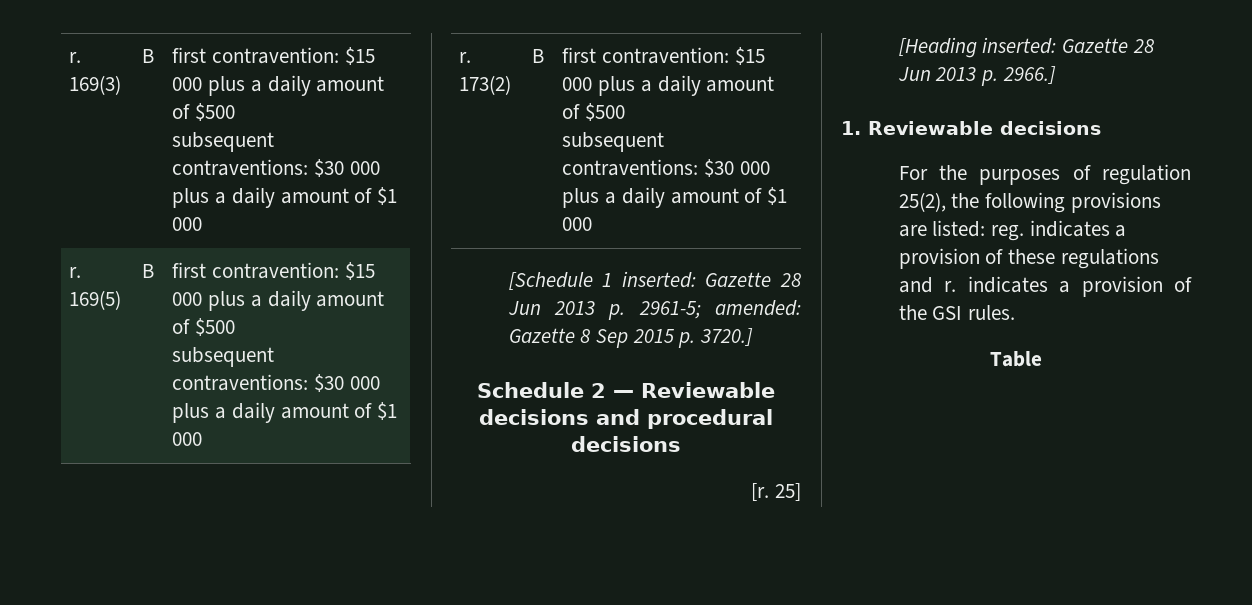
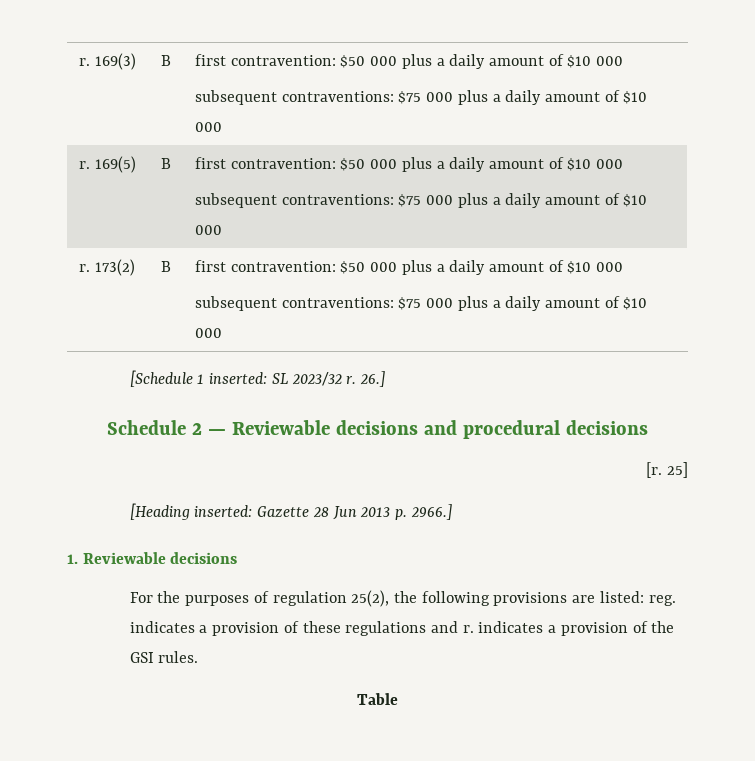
[344,47,375,65] [172,75,385,96] [172,103,236,121] [172,132,275,152] [172,159,380,177] [172,187,397,208] $15 000 plus a daily amount of $500 // subsequent contraventions: $30 000 plus a daily amount of $1 -> [340,54,624,69] [194,90,648,105] $50 000 plus a daily amount of $10 000 // subsequent contraventions: $75 000 plus a daily amount of $10
[344,262,375,280] [172,290,385,311] [172,318,236,336] [172,347,275,367] [172,374,380,392] [172,402,397,423] $15 000 plus a daily amount of $500 // subsequent contraventions: $30 000 plus a daily amount of $1 -> [340,157,624,172] [194,193,648,208] $50 000 plus a daily amount of $10 000 // subsequent contraventions: $75 000 plus a daily amount of $10
[734,47,765,65] [562,75,775,96] [562,103,626,121] [562,132,665,152] [562,159,770,177] [562,187,787,208] $15 000 plus a daily amount of $500 // subsequent contraventions: $30 000 plus a daily amount of $1 -> [340,260,624,275] [194,296,648,311] $50 000 plus a daily amount of $10 000 // subsequent contraventions: $75 000 plus a daily amount of $10
[705,272,801,287] [507,300,801,320] [508,328,754,348] Gazette 28 Jun 2013 p. 2961-5; amended: Gazette 8 Sep 2015 p. 3720.] -> [271,371,386,387] SL 2023/32 r. 26.]

